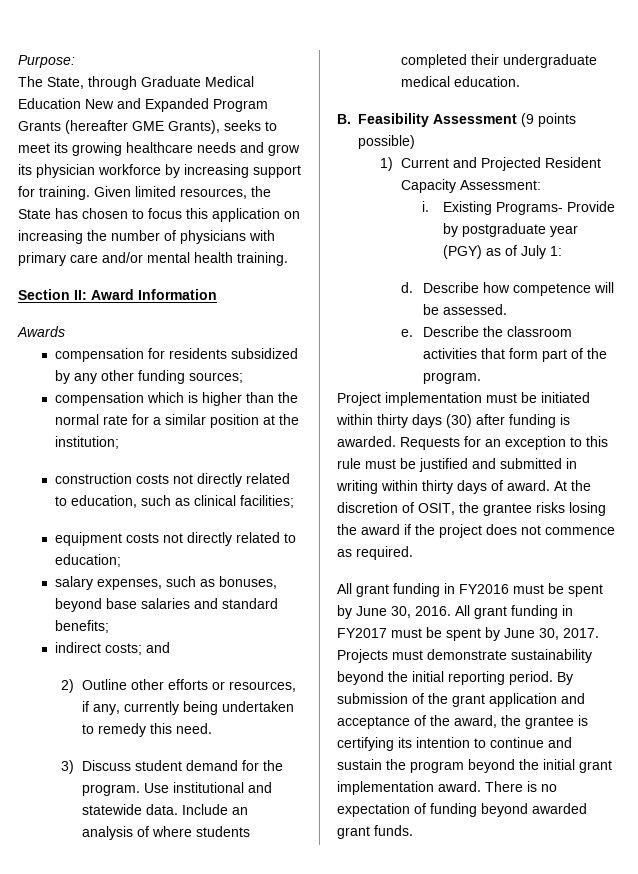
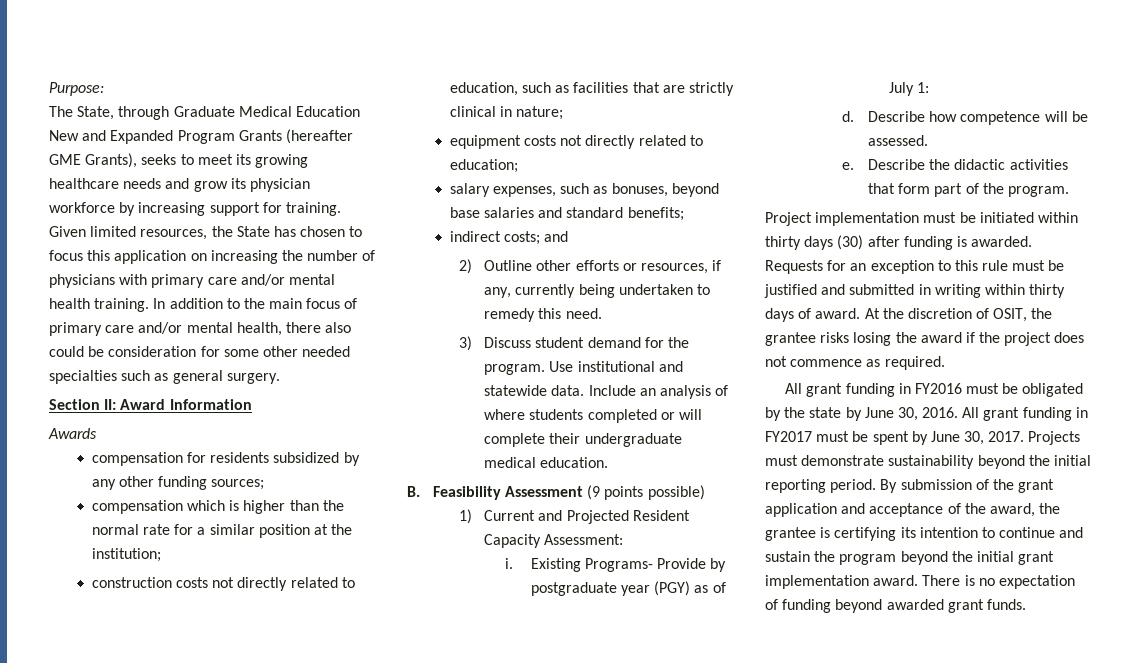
(288, 259) none -> [153,298,358,309] [49,322,352,336] [49,346,351,357] [49,370,280,384] In addition to the main focus of primary care and/or mental health, there also could be consideration for some other needed specialties such as general surgery.
[193,495,294,508] clinical facilities; -> [573,82,734,96] [449,106,564,120] facilities that are strictly clinical in nature;
(468, 61) none -> [660,409,703,420] [484,433,546,447] or will complete
[506,326,572,337] classroom -> [954,159,1006,170] didactic
[568,584,603,597] spent -> [1022,383,1084,397] [765,407,842,421] obligated by the state

